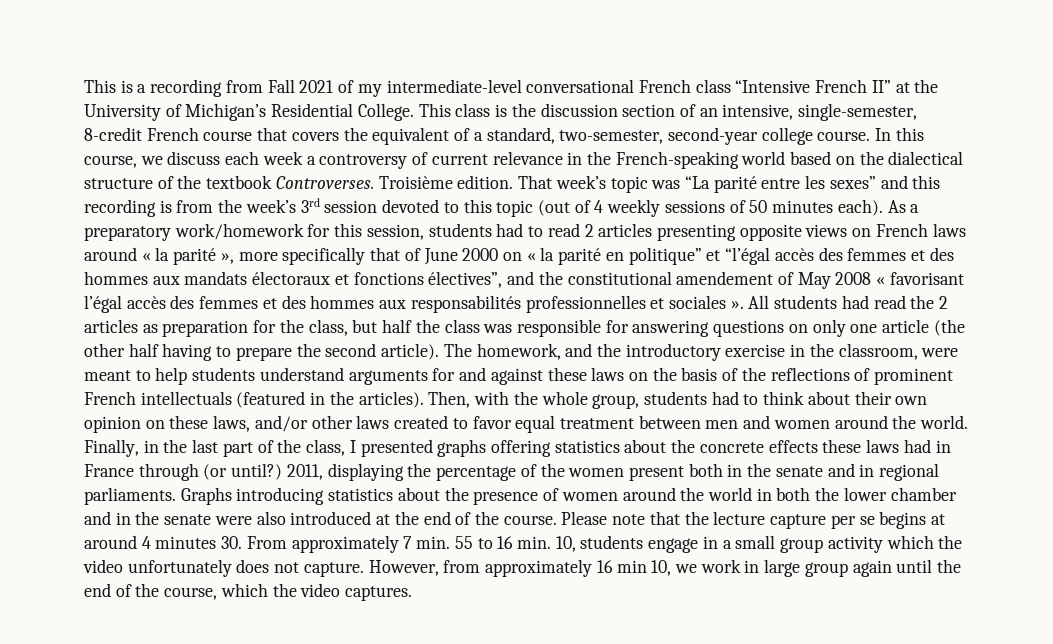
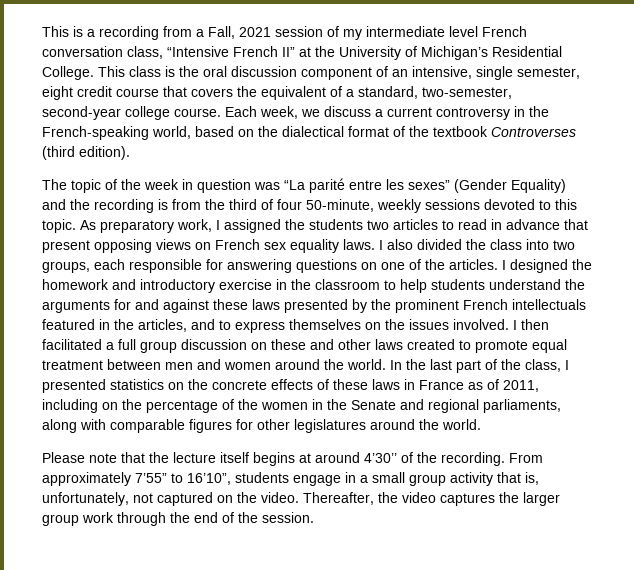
[267,79,731,97] Fall 2021 of my intermediate-level conversational French class -> [196,26,527,40] [42,46,163,59] a Fall, 2021 session of my intermediate level French conversation class,
[540,103,918,121] [84,127,199,141] discussion section of an intensive, single-semester, 8-credit French -> [203,66,580,80] [42,86,112,100] oral discussion component of an intensive, single semester, eight credit
[875,127,924,141] [84,151,563,169] In this course, we discuss each week a controversy of current relevance -> [225,106,510,120] Each week, we discuss a current controversy
[741,151,786,165] world -> [152,126,191,139] world,
[84,178,153,189] structure -> [348,126,389,137] format
[275,175,648,193] Controverses. Troisième edition. That week’s topic -> [491,127,576,137] [42,146,130,160] [42,179,251,193] Controverses (third edition). // The topic of the week in question
[880,175,941,189] [84,198,920,217] [84,223,966,241] [84,247,954,265] [84,271,964,289] [84,295,949,313] [84,319,513,337] and this recording is from the week’s 3rd session devoted to this topic (out of 4 weekly sessions of 50 minutes each). As a preparatory work/homework for this session, students had to read 2 articles presenting opposite views on French laws around « la parité », more specifically that of June 2000 on « la parité en politique” et “l’égal accès des femmes et des hommes aux mandats électoraux et fonctions électives”, and the constitutional amendement of May 2008 « favorisant l’égal accès des femmes et des hommes aux responsabilités professionnelles et sociales ». All students had read the 2 articles as preparation for the class, but half the class was -> [454,179,566,193] [42,199,577,213] [42,219,588,233] [42,239,575,253] [42,259,125,273] (Gender Equality) and the recording is from the third of four 50-minute, weekly sessions devoted to this topic. As preparatory work, I assigned the students two articles to read in advance that present opposing views on French sex equality laws. I also divided the class into two groups, each
[812,319,965,337] [84,343,621,361] only one article (the other half having to prepare the second article). The homework, and the -> [381,259,592,273] [42,279,136,290] one of the articles. I designed the homework and
[838,343,959,360] [84,370,131,381] classroom, were meant -> [315,279,380,290] classroom
(344, 374) none -> [565,279,585,290] the
[628,367,871,381] on the basis of the reflections of -> [284,299,391,313] presented by the
[236,391,928,409] [84,415,308,433] (featured in the articles). Then, with the whole group, students had to think about their own opinion on these laws, and/or -> [42,319,549,333] [42,339,334,353] featured in the articles, and to express themselves on the issues involved. I then facilitated a full group discussion on these and
[472,416,512,429] favor -> [475,340,528,353] promote
[84,439,159,457] Finally, in -> [390,360,402,370] In
[437,439,667,457] graphs offering statistics about -> [110,379,184,390] statistics on
[822,439,931,453] these laws had -> [317,379,400,390] of these laws
[138,463,404,481] through (or until?) 2011, displaying -> [468,379,539,392] [42,399,118,413] as of 2011, including on
[628,463,940,481] [84,487,957,505] [84,511,557,525] present both in the senate and in regional parliaments. Graphs introducing statistics about the presence of women around the world in both the lower chamber and in the senate were also introduced at the end of the course. -> [312,399,561,413] [42,419,481,433] in the Senate and regional parliaments, along with comparable figures for other legislatures around the world. //
[770,511,945,529] [84,535,576,553] capture per se begins at around 4 minutes 30. From approximately 7 min. 55 to 16 min. 10, -> [220,452,543,466] [42,472,231,486] itself begins at around 4’30’’ of the recording. From approximately 7’55” to 16’10”,
[886,535,963,549] [83,559,962,577] [84,583,413,601] which the video unfortunately does not capture. However, from approximately 16 min 10, we work in large group again until the end of the course, which the video captures. -> [497,472,539,485] [42,492,560,506] [42,512,314,526] that is, unfortunately, not captured on the video. Thereafter, the video captures the larger group work through the end of the session.

